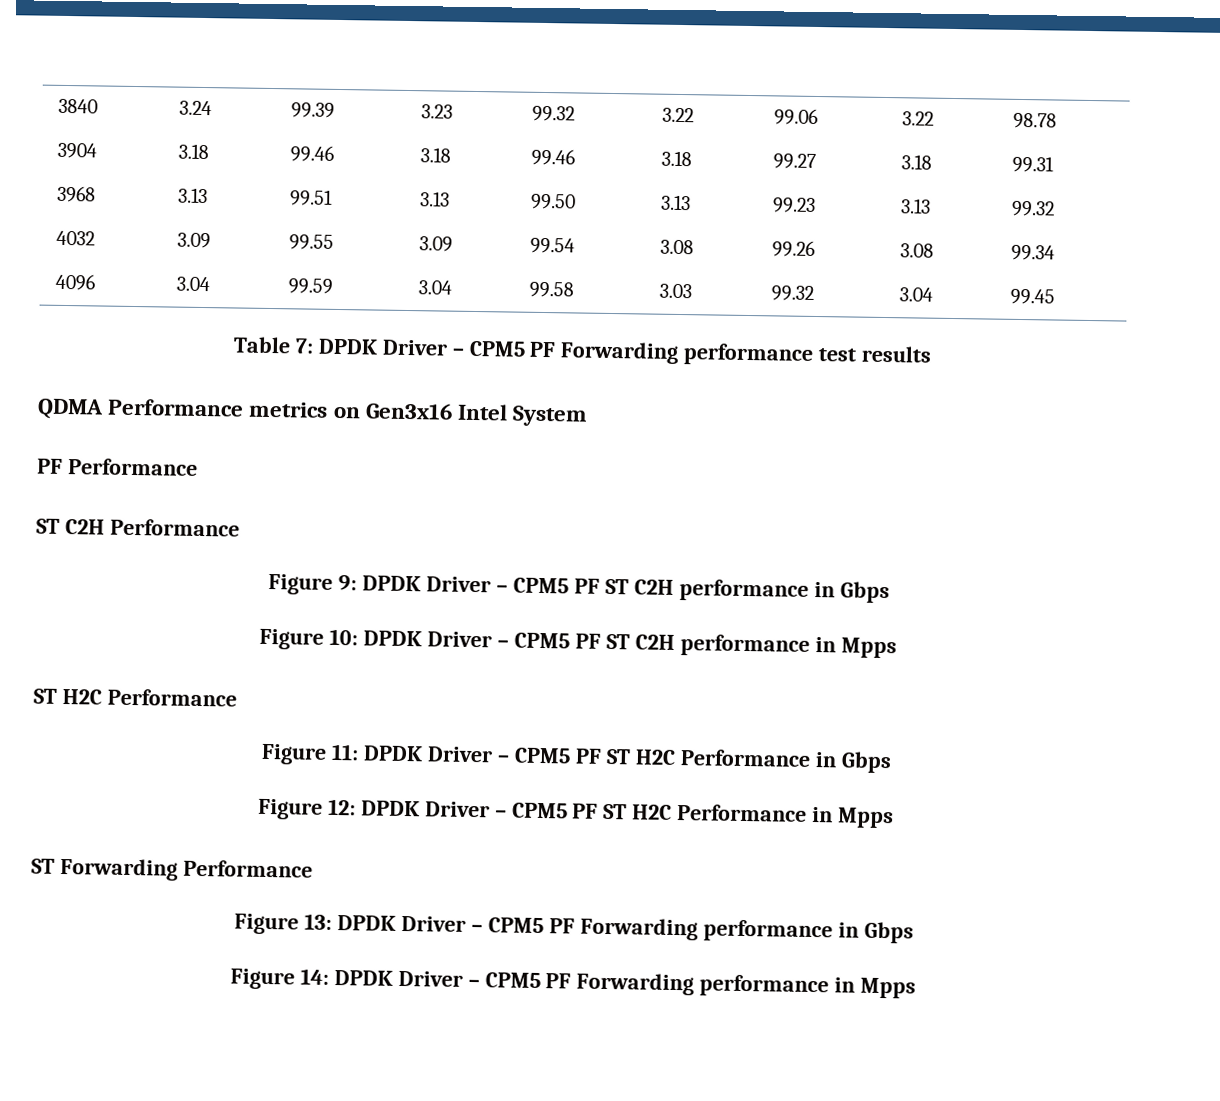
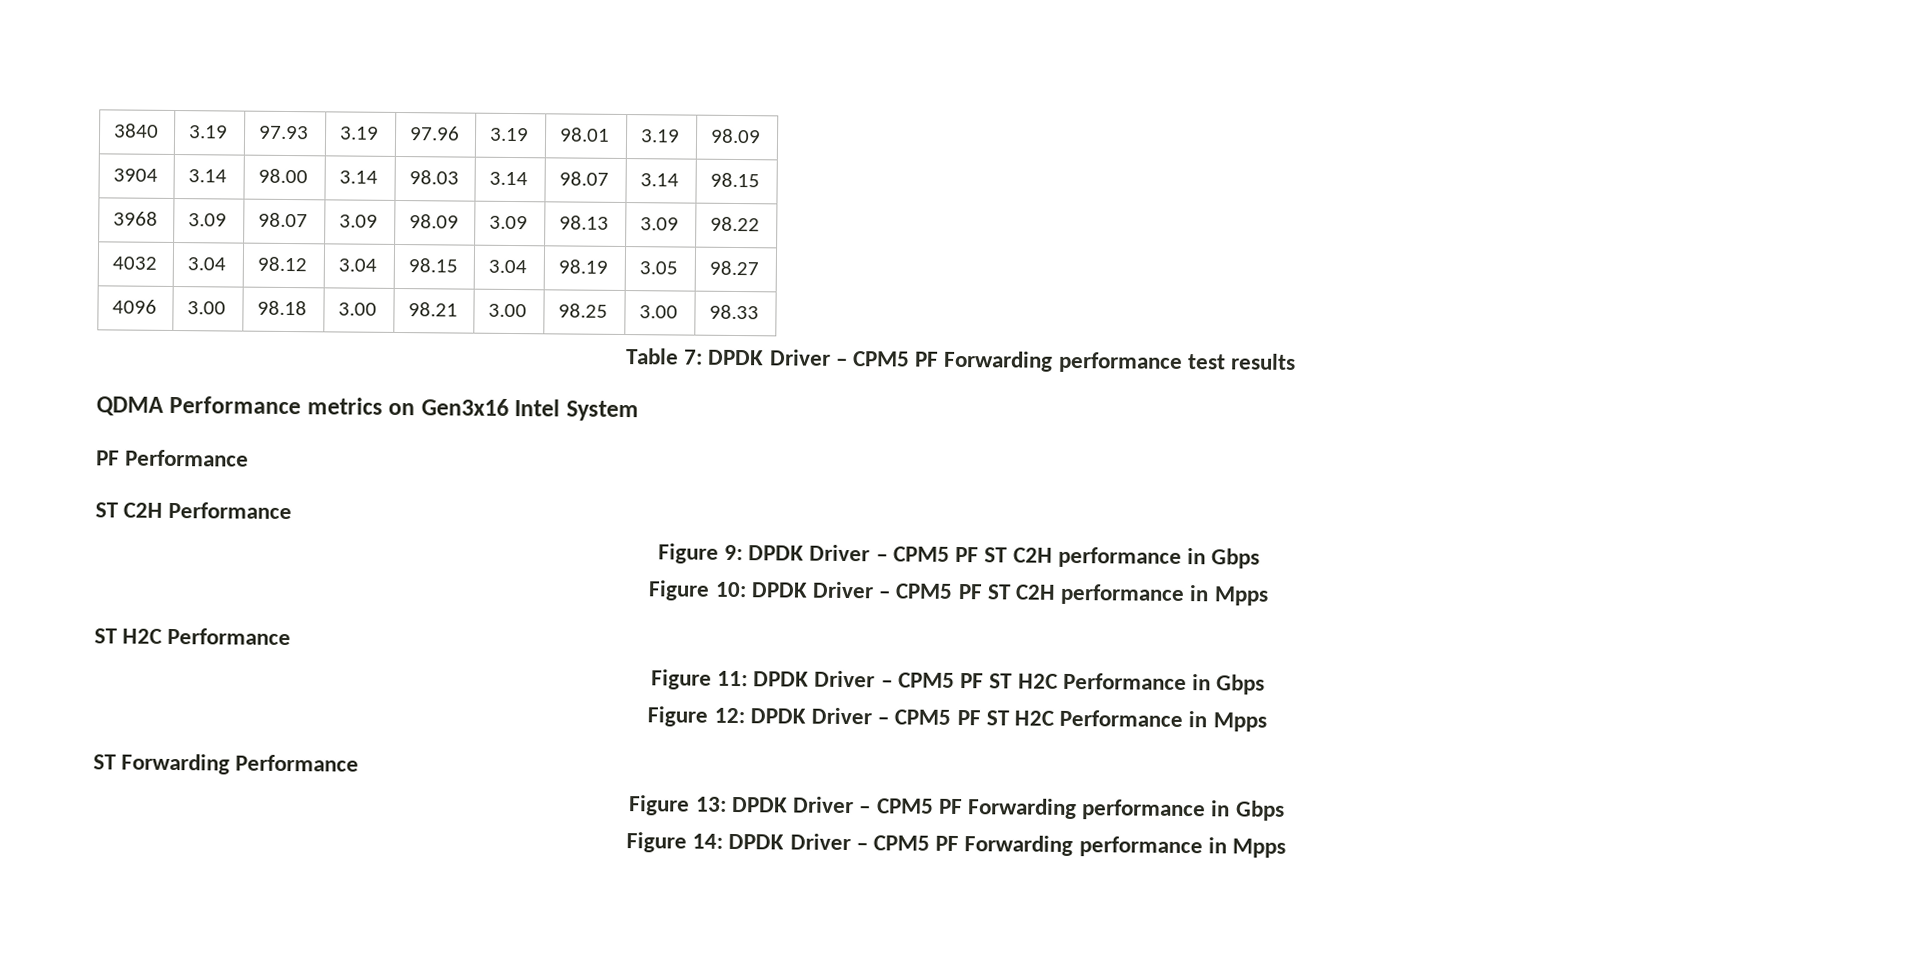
[178,100,212,116] [290,102,335,118] [420,104,453,119] [531,105,575,122] [661,107,694,123] [773,108,818,125] [901,111,934,126] [1012,112,1057,129] [56,142,97,159] [177,143,209,160] [289,145,334,162] [419,147,451,163] [530,148,575,166] [660,150,692,167] [772,153,816,169] [900,154,932,170] [1011,155,1054,173] [56,185,96,203] [177,187,208,204] [289,189,333,206] [419,191,450,207] [530,193,576,210] [660,194,691,211] [771,197,816,213] [899,198,931,214] [1010,200,1055,217] [55,230,95,246] [176,232,211,249] [288,234,334,250] [418,236,453,252] [529,237,575,254] [659,239,694,255] [771,240,815,257] [899,243,934,258] [1010,244,1055,261] [54,273,95,291] [175,276,210,292] [287,278,333,294] [417,280,452,295] [528,281,574,298] [658,283,692,299] [770,285,814,301] [898,287,933,302] [1009,288,1055,305] 3.24 | 99.39 | 3.23 | 99.32 | 3.22 | 99.06 | 3.22 | 98.78 // 3904 | 3.18 | 99.46 | 3.18 | 99.46 | 3.18 | 99.27 | 3.18 | 99.31 // 3968 | 3.13 | 99.51 | 3.13 | 99.50 | 3.13 | 99.23 | 3.13 | 99.32 // 4032 | 3.09 | 99.55 | 3.09 | 99.54 | 3.08 | 99.26 | 3.08 | 99.34 // 4096 | 3.04 | 99.59 | 3.04 | 99.58 | 3.03 | 99.32 | 3.04 | 99.45 -> [189,125,229,139] [259,125,310,140] [339,126,380,140] [409,126,461,141] [489,127,530,142] [559,127,611,142] [640,129,681,143] [710,128,762,144] [113,168,159,182] [188,169,228,183] [258,168,309,184] [339,170,379,184] [409,170,460,185] [489,171,529,186] [559,171,610,186] [640,173,680,187] [710,172,761,188] [113,211,159,226] [188,213,228,227] [258,212,309,228] [339,214,379,228] [409,214,460,229] [489,215,529,230] [559,215,610,230] [640,217,680,231] [710,216,761,232] [112,256,158,270] [187,257,227,271] [257,256,308,272] [338,258,378,272] [408,258,459,273] [488,259,528,274] [558,259,609,274] [639,261,679,275] [709,260,760,276] [112,299,158,314] [187,301,227,315] [257,300,308,316] [338,302,378,316] [408,302,459,317] [488,303,528,318] [558,303,609,318] [639,305,679,319] [709,304,760,320] 3.19 | 97.93 | 3.19 | 97.96 | 3.19 | 98.01 | 3.19 | 98.09 // 3904 | 3.14 | 98.00 | 3.14 | 98.03 | 3.14 | 98.07 | 3.14 | 98.15 // 3968 | 3.09 | 98.07 | 3.09 | 98.09 | 3.09 | 98.13 | 3.09 | 98.22 // 4032 | 3.04 | 98.12 | 3.04 | 98.15 | 3.04 | 98.19 | 3.05 | 98.27 // 4096 | 3.00 | 98.18 | 3.00 | 98.21 | 3.00 | 98.25 | 3.00 | 98.33

